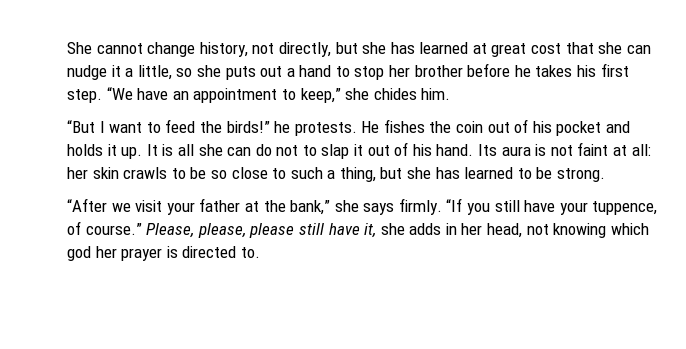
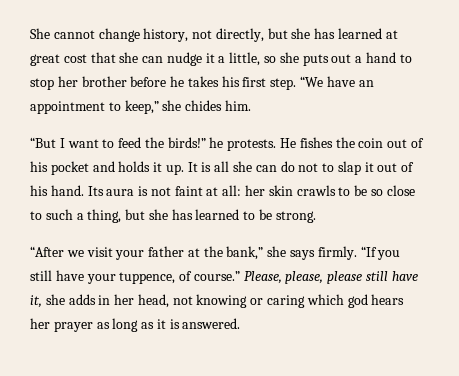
(607, 230) none -> [250,295,306,308] or caring
(91, 253) none -> [371,294,405,305] hears
[166,246,260,258] is directed to. -> [96,318,241,332] as long as it is answered.

